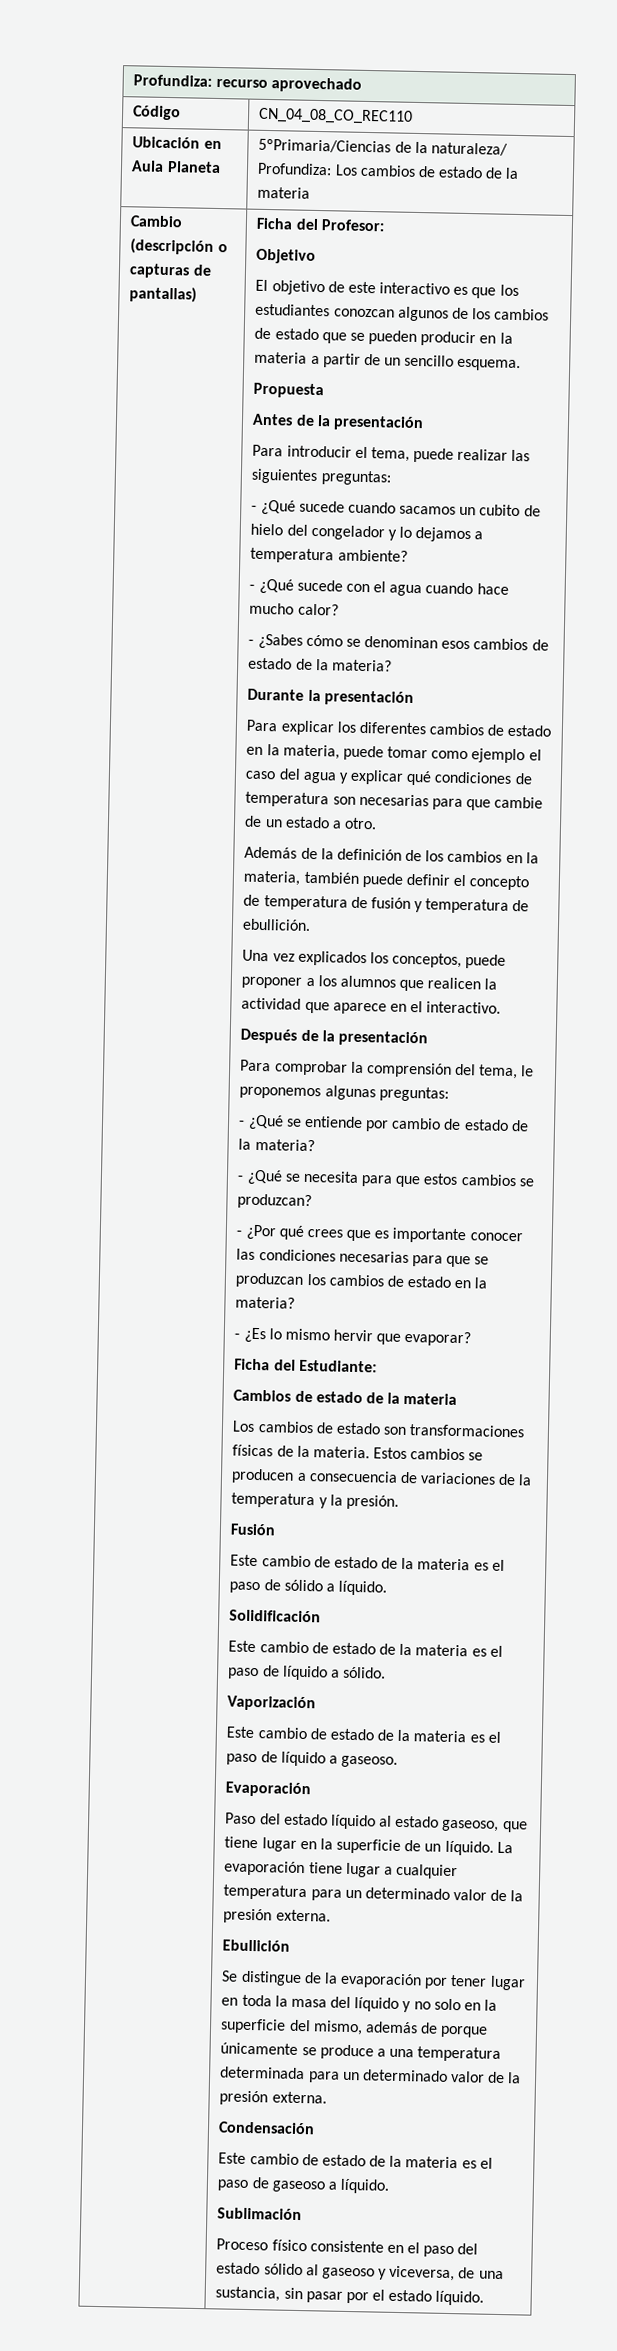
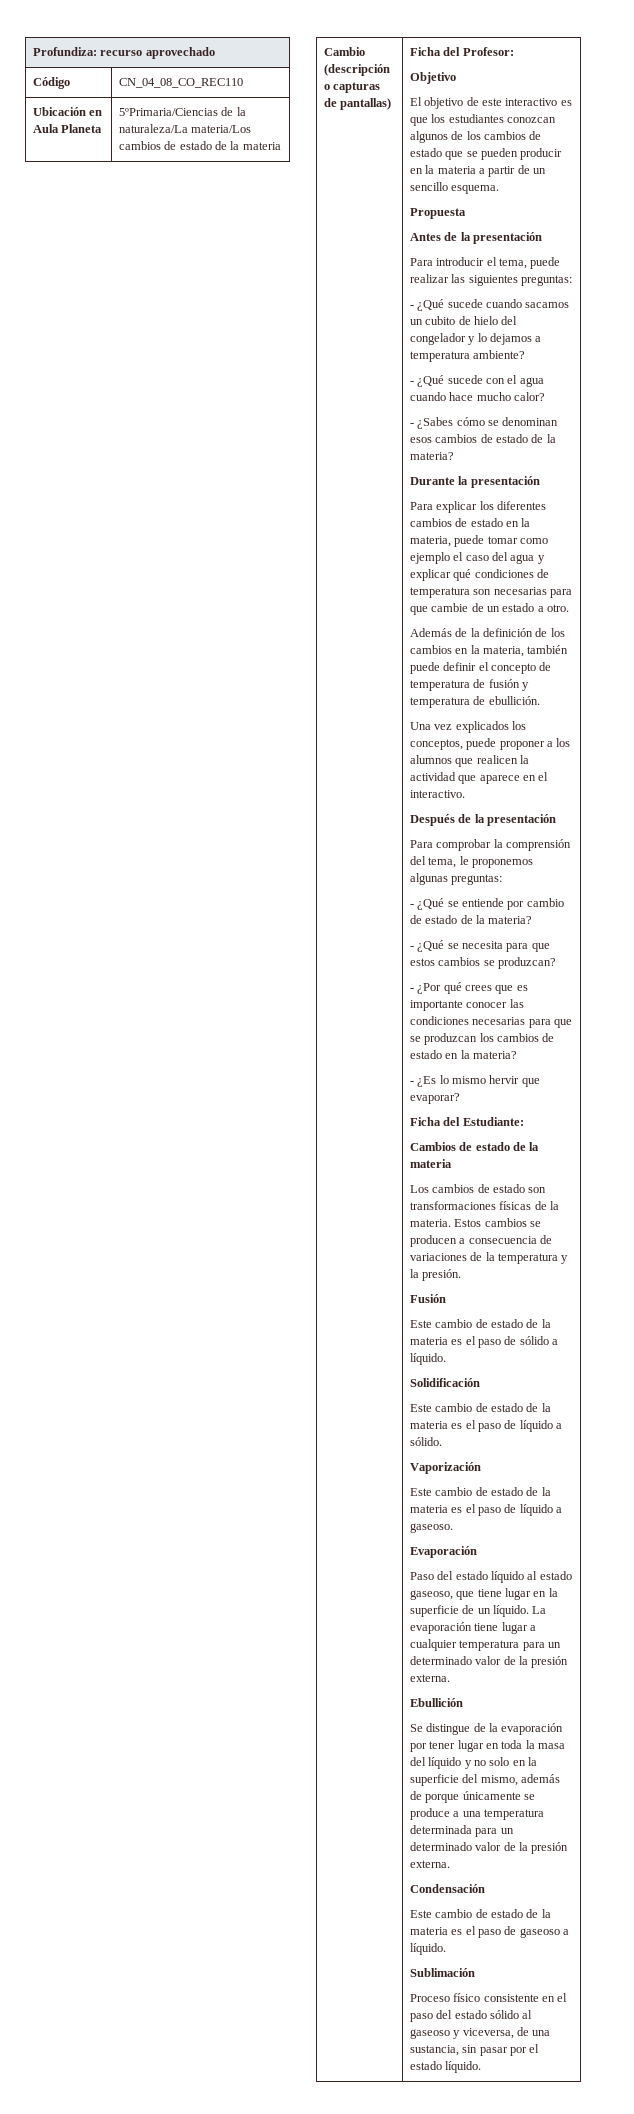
[430,142,508,156] [257,162,358,176] naturaleza/ Profundiza: Los -> [118,124,252,133] naturaleza/La materia/Los

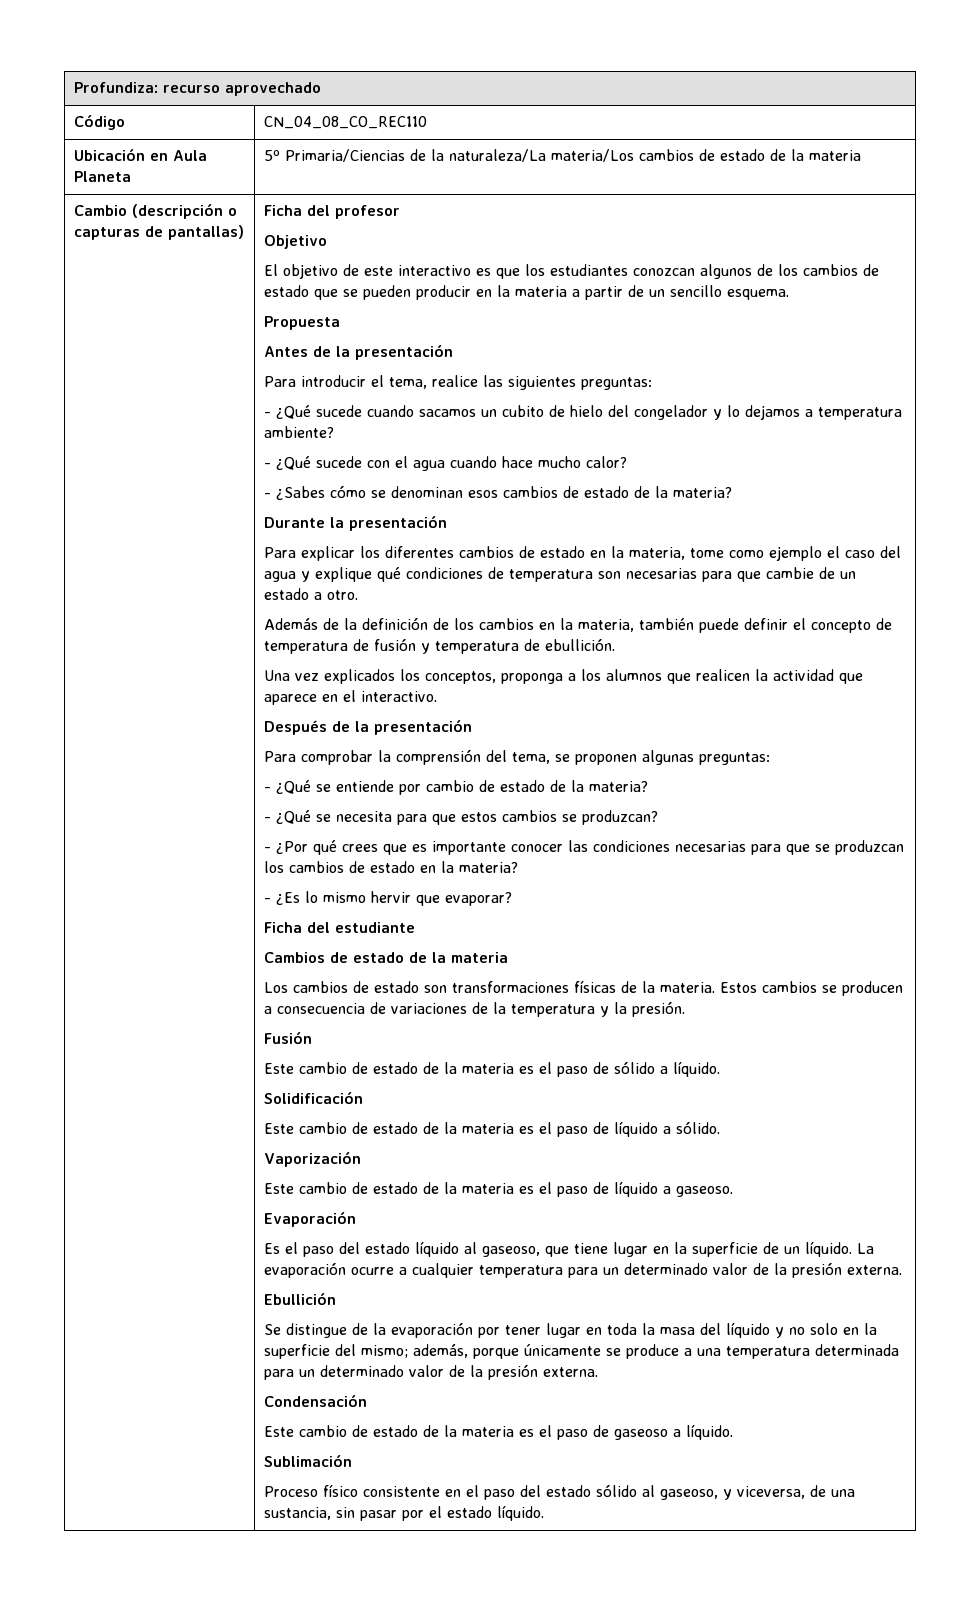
[118,108,218,116] 5ºPrimaria/Ciencias -> [264,149,406,162] 5º Primaria/Ciencias
[462,47,514,56] Profesor: -> [335,205,401,219] profesor
[530,257,561,269] [409,274,449,283] puede realizar -> [432,375,479,387] realice
[454,535,518,547] puede tomar -> [690,548,725,558] tome
[409,569,451,581] explicar -> [315,567,373,582] explique
[466,738,545,750] puede proponer -> [501,673,564,684] proponga
[459,856,533,868] le proponemos -> [555,754,638,765] se proponen
[462,1117,524,1126] Estudiante: -> [335,922,416,933] estudiante
[409,1572,434,1580] Paso -> [264,1242,335,1257] Es el paso
[539,1571,572,1580] estado -> (478, 1248) none
[474,1622,528,1634] tiene lugar -> [351,1267,395,1275] ocurre
[480,1774,560,1786] [409,1791,422,1800] mismo, además de -> [361,1344,469,1358] mismo; además,
[409,2029,450,2039] gaseoso -> [660,1489,719,1500] gaseoso,

